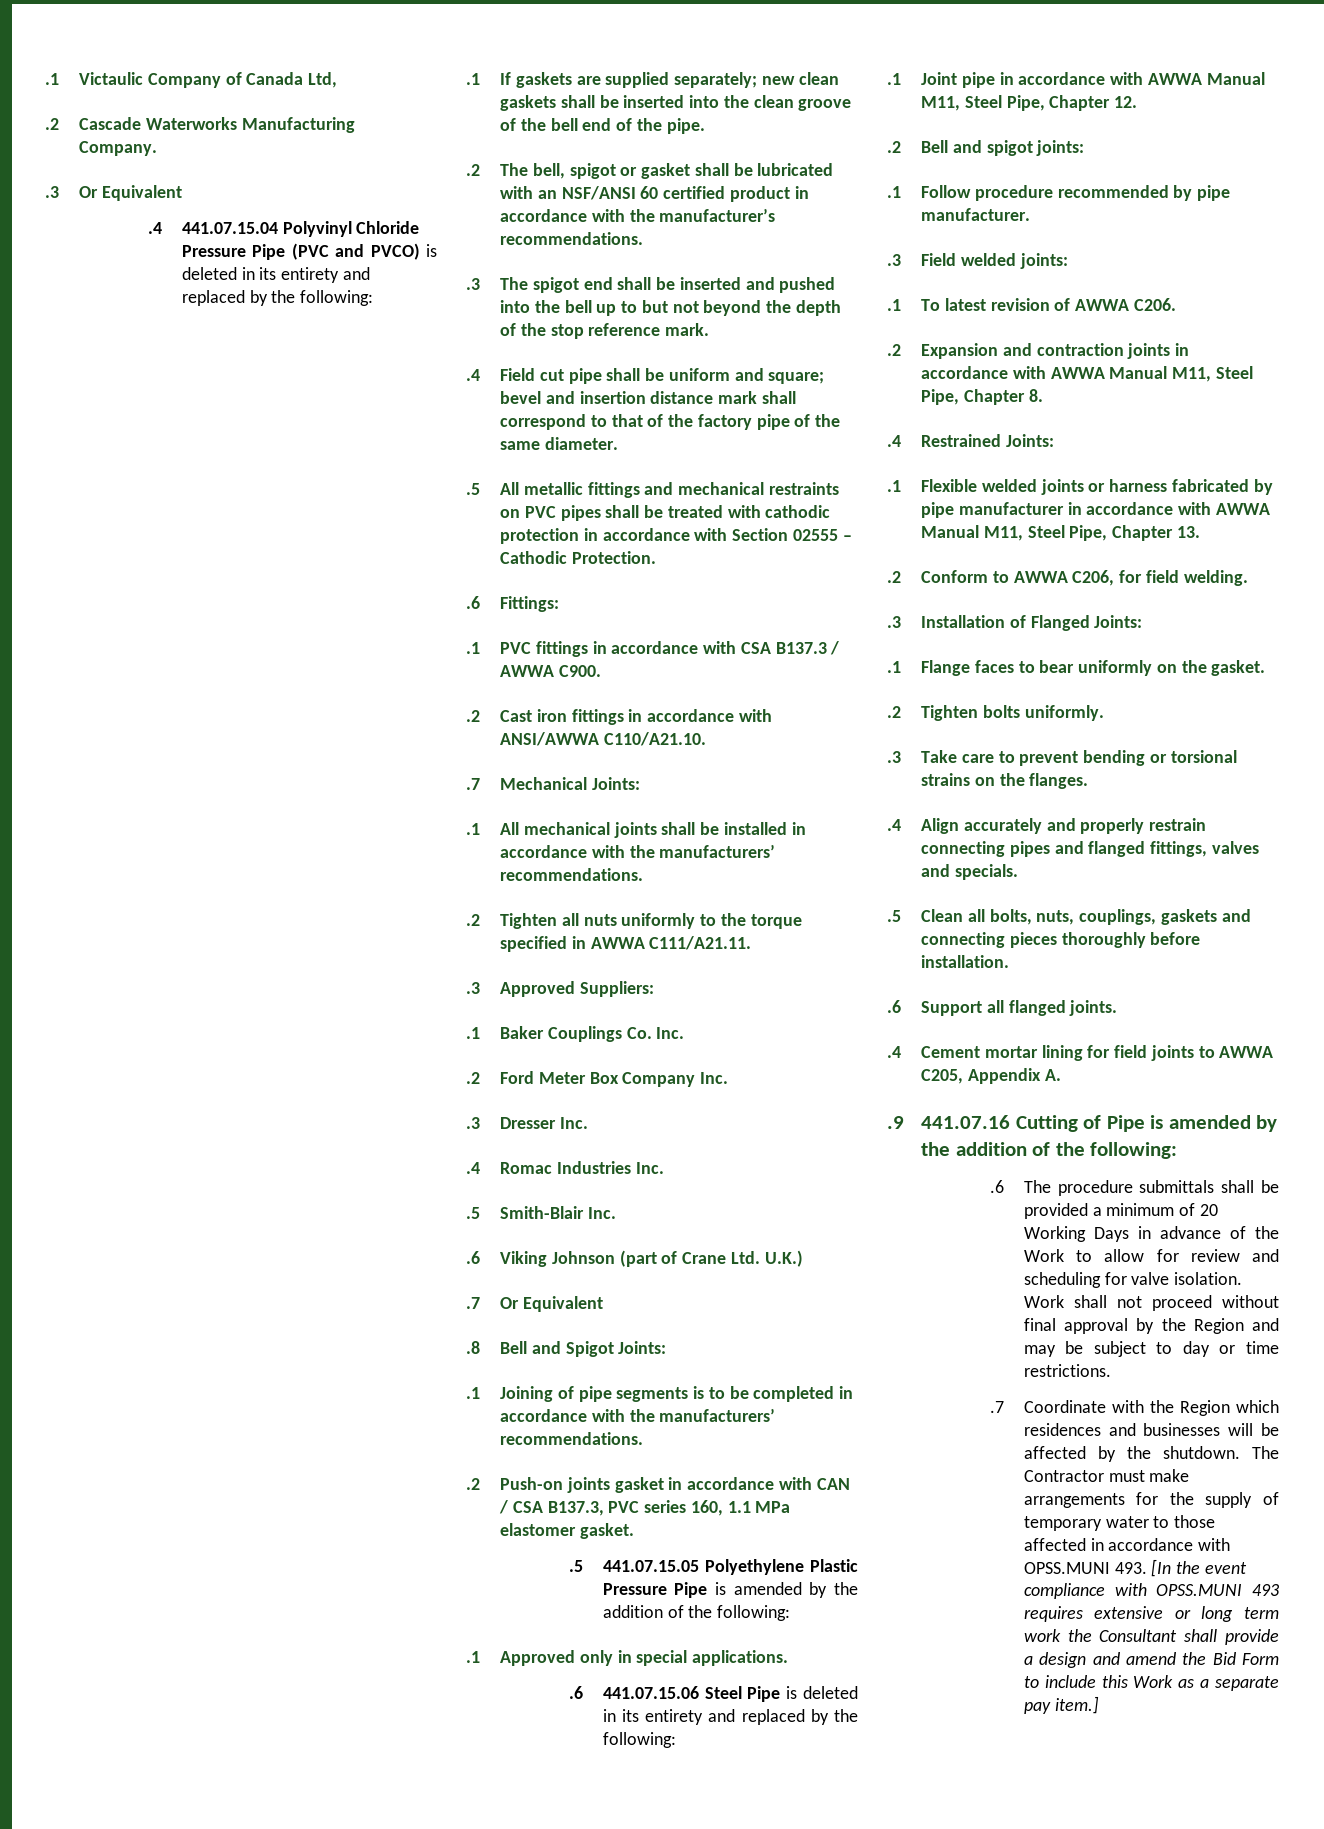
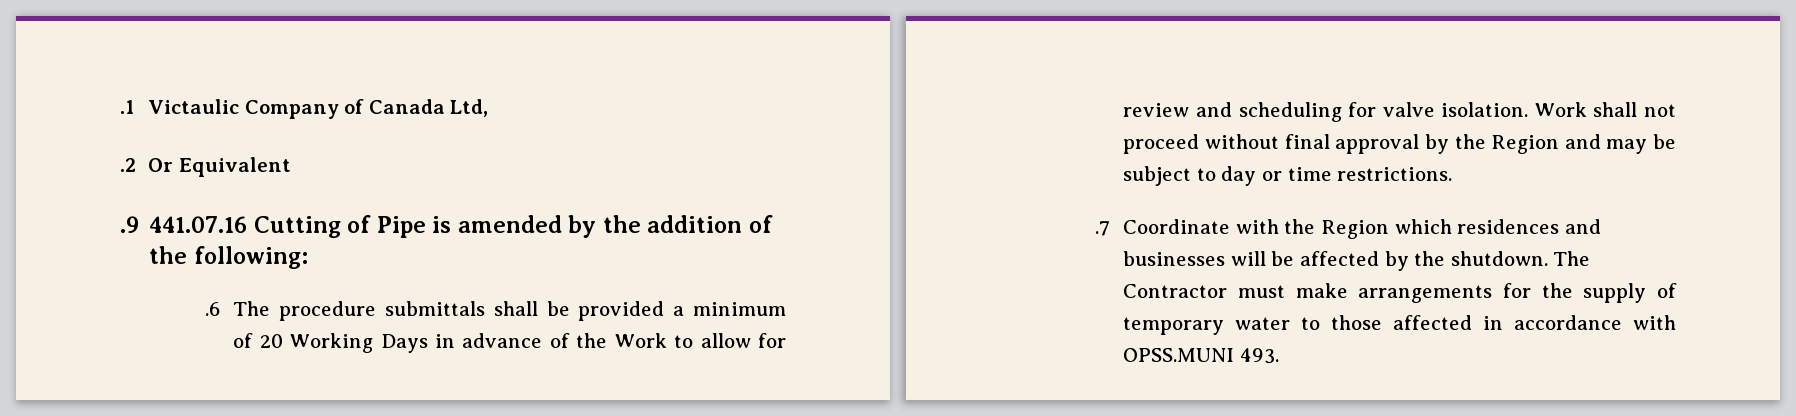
[79,117,355,133] [79,141,158,156] [45,185,182,201] [147,221,420,237] [181,243,437,260] [181,267,370,283] [181,290,373,306] [466,72,839,88] [500,95,852,111] [500,118,705,134] [466,163,834,179] [500,186,809,202] [500,208,776,222] [500,232,644,245] [466,277,836,293] [500,300,841,316] [500,323,710,339] [466,368,825,384] [500,391,796,404] [500,414,841,430] [500,437,618,450] [466,482,839,498] [500,505,831,521] [500,528,852,544] [500,551,656,564] [466,596,560,612] [466,641,840,657] [500,665,601,677] [466,709,772,725] [500,732,706,746] [466,777,640,790] [466,822,806,838] [500,844,776,858] [500,868,644,881] [466,913,802,929] [500,936,752,952] [466,981,654,997] [466,1026,685,1042] [466,1071,729,1087] [466,1117,588,1129] [466,1161,664,1174] [466,1206,616,1219] [466,1250,803,1267] [466,1296,603,1312] [466,1341,667,1357] [466,1386,854,1402] [500,1408,776,1422] [500,1432,644,1445] [466,1477,850,1493] [499,1500,791,1516] [500,1523,634,1539] [568,1559,858,1575] [602,1582,858,1598] [602,1605,790,1621] [466,1650,789,1666] [568,1686,858,1702] [602,1709,858,1725] [602,1732,676,1748] [887,72,1265,88] [921,95,1138,111] [887,140,1085,156] [887,185,1231,201] [921,208,1031,221] [887,253,1068,269] [887,298,1176,311] [887,343,1190,359] [921,366,1253,382] [921,389,1043,405] [887,434,1054,447] [887,479,1273,495] [921,502,1270,518] [921,525,1200,541] [887,570,1248,586] [887,615,1143,631] [887,660,1266,676] [887,705,1104,721] [887,750,1237,766] [921,773,1089,789] [887,818,1207,834] [921,841,1259,857] [921,864,1018,880] [887,909,1251,925] [921,932,1201,948] [921,955,1010,968] [887,1000,1118,1016] [887,1045,1274,1061] [921,1068,1061,1084] Cascade Waterworks Manufacturing Company. // .3 Or Equivalent // .4 441.07.15.04 Polyvinyl Chloride Pressure Pipe (PVC and PVCO) is deleted in its entirety and replaced by the following: // .1 If gaskets are supplied separately; new clean gaskets shall be inserted into the clean groove of the bell end of the pipe. // .2 The bell, spigot or gasket shall be lubricated with an NSF/ANSI 60 certified product in accordance with the manufacturer’s recommendations. // .3 The spigot end shall be inserted and pushed into the bell up to but not beyond the depth of the stop reference mark. // .4 Field cut pipe shall be uniform and square; bevel and insertion distance mark shall correspond to that of the factory pipe of the same diameter. // .5 All metallic fittings and mechanical restraints on PVC pipes shall be treated with cathodic protection in accordance with Section 02555 – Cathodic Protection. // .6 Fittings: // .1 PVC fittings in accordance with CSA B137.3 / AWWA C900. // .2 Cast iron fittings in accordance with ANSI/AWWA C110/A21.10. // .7 Mechanical Joints: // .1 All mechanical joints shall be installed in accordance with the manufacturers’ recommendations. // .2 Tighten all nuts uniformly to the torque specified in AWWA C111/A21.11. // .3 Approved Suppliers: // .1 Baker Couplings Co. Inc. // .2 Ford Meter Box Company Inc. // .3 Dresser Inc. // .4 Romac Industries Inc. // .5 Smith-Blair Inc. // .6 Viking Johnson (part of Crane Ltd. U.K.) // .7 Or Equivalent // .8 Bell and Spigot Joints: // .1 Joining of pipe segments is to be completed in accordance with the manufacturers’ recommendations. // .2 Push-on joints gasket in accordance with CAN / CSA B137.3, PVC series 160, 1.1 MPa elastomer gasket. // .5 441.07.15.05 Polyethylene Plastic Pressure Pipe is amended by the addition of the following: // .1 Approved only in special applications. // .6 441.07.15.06 Steel Pipe is deleted in its entirety and replaced by the following: // .1 Joint pipe in accordance with AWWA Manual M11, Steel Pipe, Chapter 12. // .2 Bell and spigot joints: // .1 Follow procedure recommended by pipe manufacturer. // .3 Field welded joints: // .1 To latest revision of AWWA C206. // .2 Expansion and contraction joints in accordance with AWWA Manual M11, Steel Pipe, Chapter 8. // .4 Restrained Joints: // .1 Flexible welded joints or harness fabricated by pipe manufacturer in accordance with AWWA Manual M11, Steel Pipe, Chapter 13. // .2 Conform to AWWA C206, for field welding. // .3 Installation of Flanged Joints: // .1 Flange faces to bear uniformly on the gasket. // .2 Tighten bolts uniformly. // .3 Take care to prevent bending or torsional strains on the flanges. // .4 Align accurately and properly restrain connecting pipes and flanged fittings, valves and specials. // .5 Clean all bolts, nuts, couplings, gaskets and connecting pieces thoroughly before installation. // .6 Support all flanged joints. // .4 Cement mortar lining for field joints to AWWA C205, Appendix A. -> [148,157,291,177] Or Equivalent
[1151,1559,1247,1577] [1023,1583,1279,1599] [1023,1606,1279,1622] [1023,1629,1279,1645] [1023,1652,1279,1668] [1023,1675,1279,1691] [1023,1696,1099,1714] [In the event compliance with OPSS.MUNI 493 requires extensive or long term work the Consultant shall provide a design and amend the Bid Form to include this Work as a separate pay item.] -> (1279, 356) none

